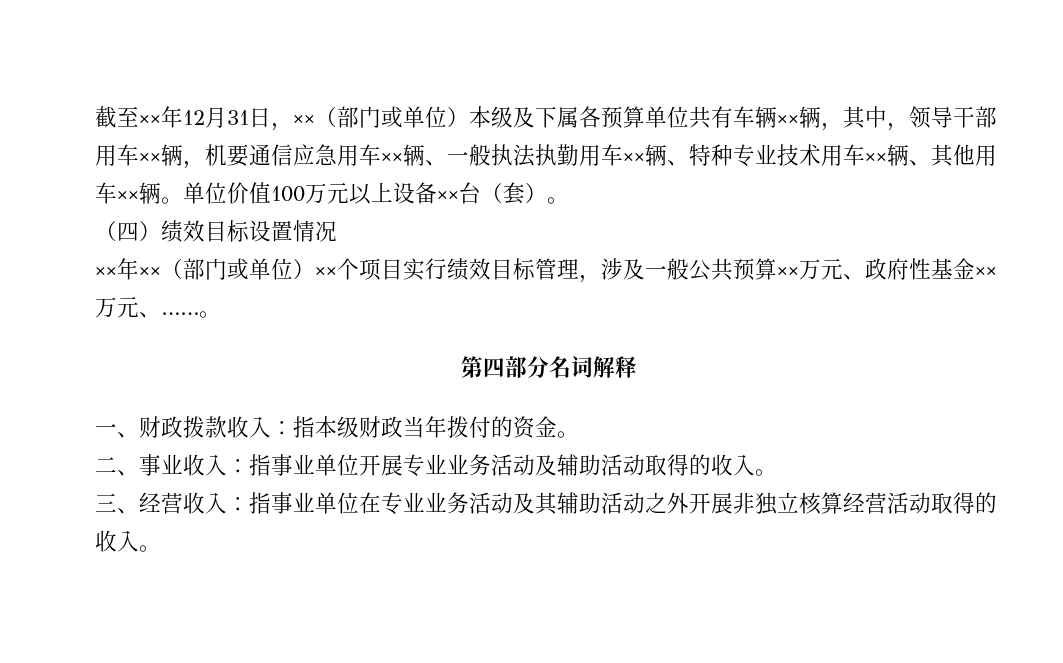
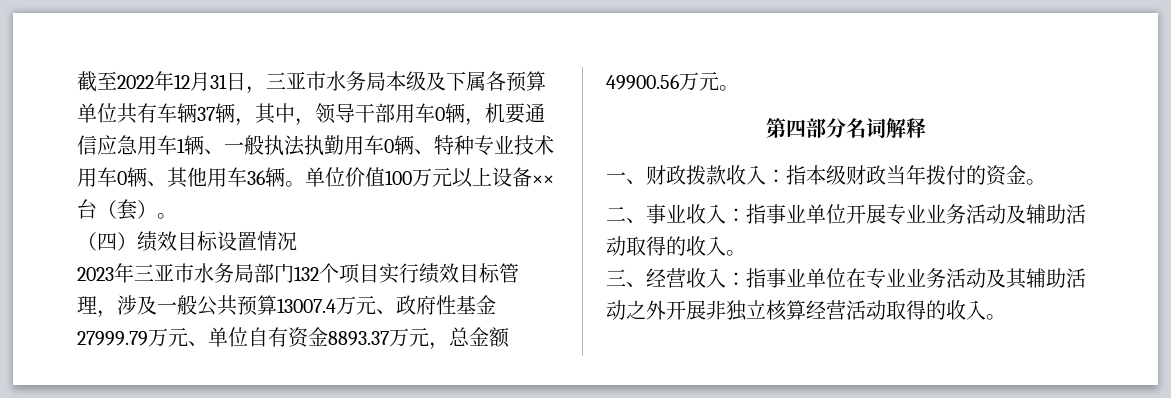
[139,115,161,125] ×× -> [117,75,154,89] 2022
[293,106,469,128] ××（部门或单位） -> [266,71,386,91] 三亚市水务局
[777,115,799,125] ×× -> [197,107,215,121] 37
[139,153,161,163] ×× -> [435,107,445,121] 0
[381,153,403,163] ×× -> [177,138,185,153] 1
[623,153,645,163] ×× -> [384,139,394,153] 0
[865,153,887,163] ×× -> [117,171,127,185] 0
[117,191,139,201] ×× -> [247,170,265,185] 36
[95,258,337,280] ××年××（部门或单位）×× -> [77,263,319,283] 2023年三亚市水务局部门132
[777,267,799,277] ×× -> [277,298,336,313] 13007.4
[975,267,997,277] [95,296,199,318] ××万元、…… -> [77,327,510,350] [606,72,719,91] 27999.79万元、单位自有资金8893.37万元，总金额49900.56万元

